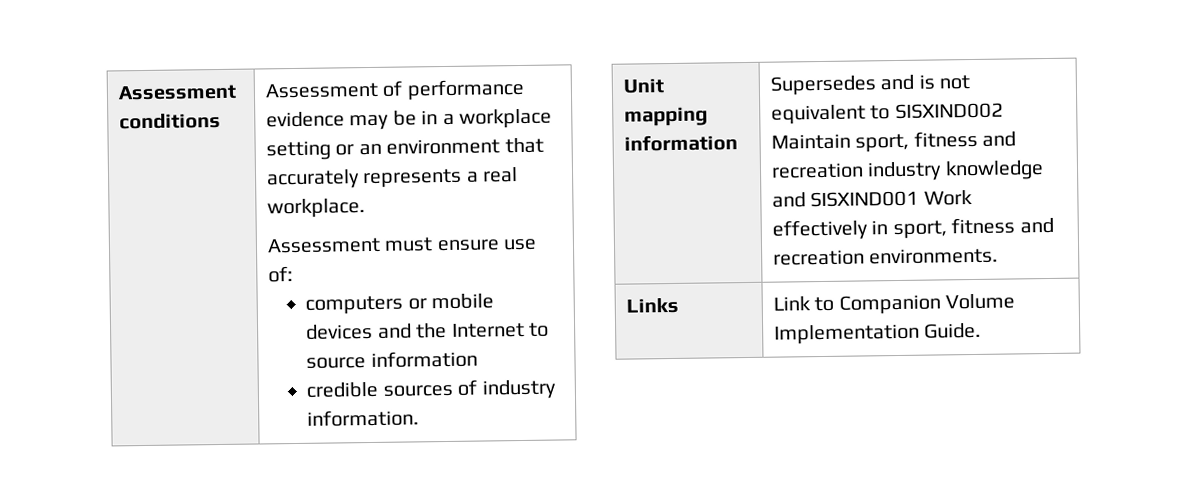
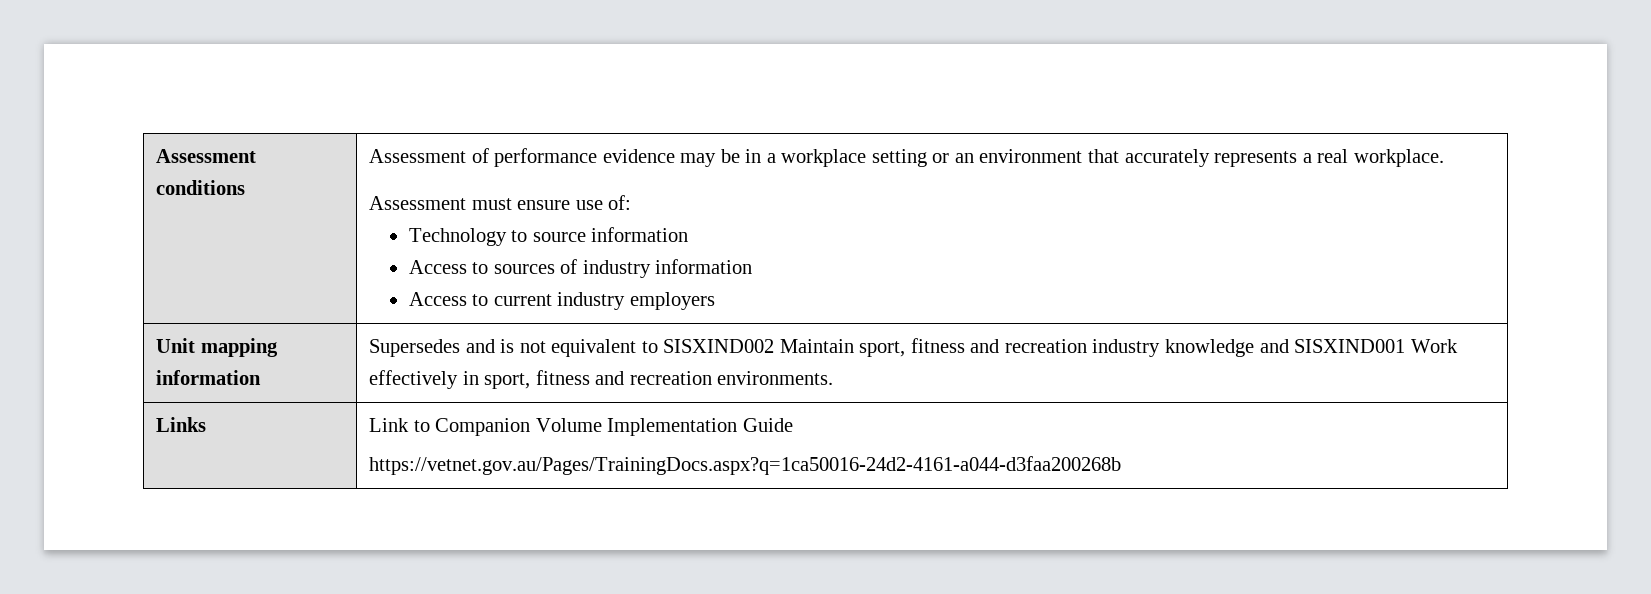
[305,293,495,315] [306,322,525,340] computers or mobile devices and the Internet -> [408,228,507,246] Technology
[306,381,379,398] credible -> [408,260,489,274] Access to
[307,409,420,427] information. -> [655,259,753,274] [408,292,715,310] information // Access to current industry employers
[924,322,982,339] Guide. -> [742,418,793,432] [369,456,1122,475] Guide // https://vetnet.gov.au/Pages/TrainingDocs.aspx?q=1ca50016-24d2-4161-a044-d3faa200268b

